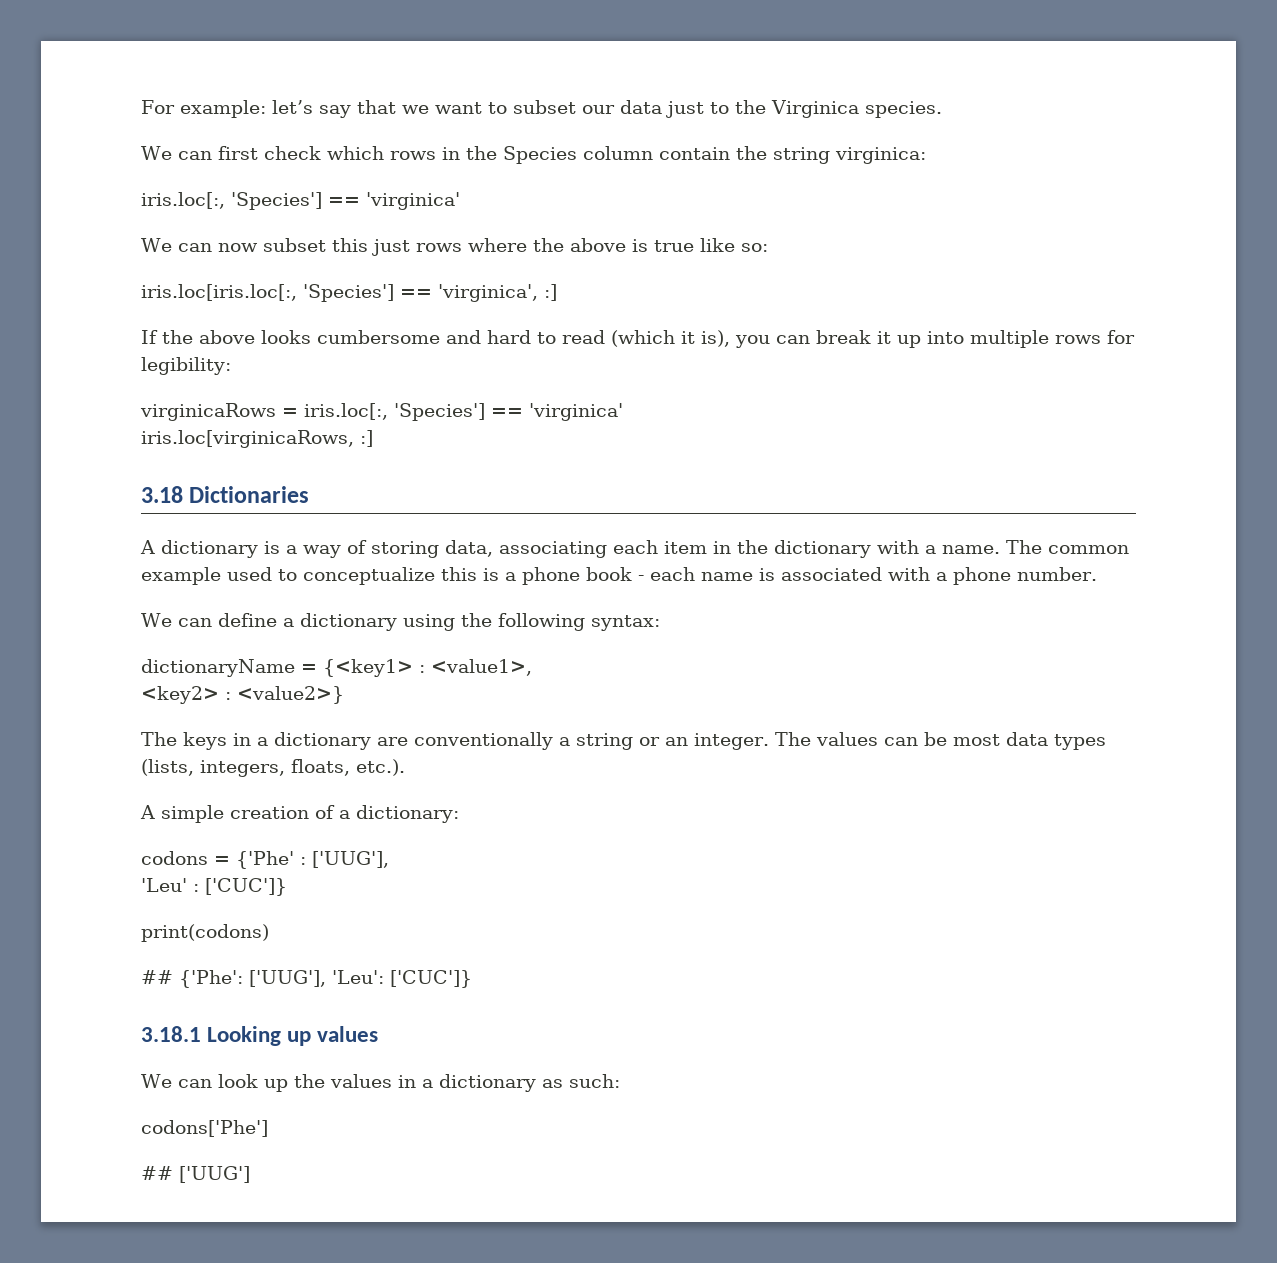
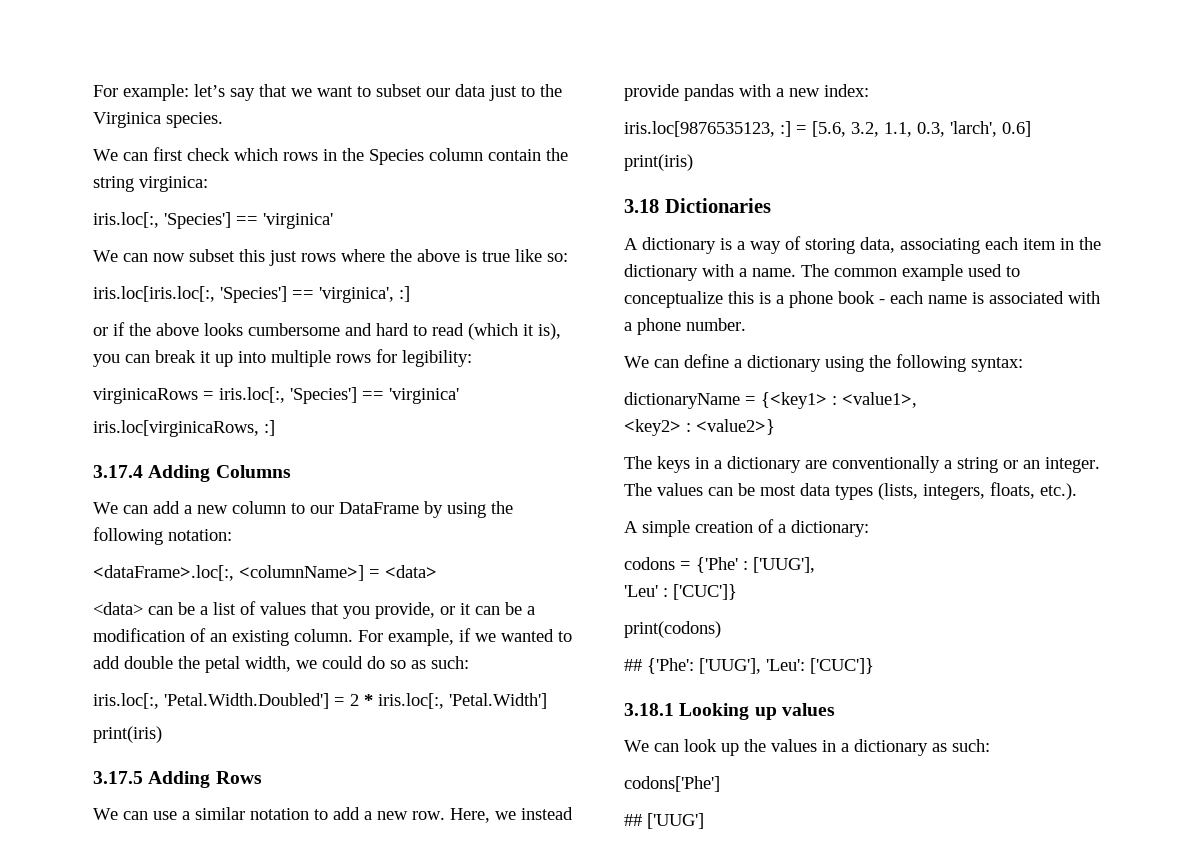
[141,330,158,344] If -> [93,322,125,336] or if
(373, 438) none -> [93,465,291,482] [93,501,513,518] [93,527,232,545] [93,565,437,581] [93,601,535,619] [93,628,572,646] [93,656,469,673] [93,693,547,709] [93,726,162,743] [93,771,262,788] [93,807,573,823] [624,84,869,101] [624,121,1031,137] [624,154,693,171] // 3.17.4 Adding Columns // We can add a new column to our DataFrame by using the following notation: // <dataFrame>.loc[:, <columnName>] = <data> // <data> can be a list of values that you provide, or it can be a modification of an existing column. For example, if we wanted to add double the petal width, we could do so as such: // iris.loc[:, 'Petal.Width.Doubled'] = 2 * iris.loc[:, 'Petal.Width'] // print(iris) // 3.17.5 Adding Rows // We can use a similar notation to add a new row. Here, we instead provide pandas with a new index: // iris.loc[9876535123, :] = [5.6, 3.2, 1.1, 0.3, 'larch', 0.6] // print(iris)

